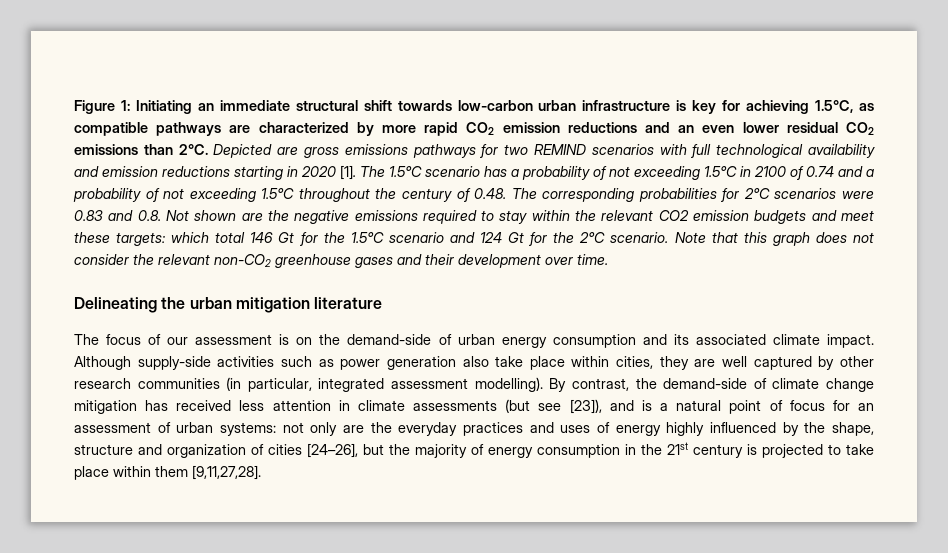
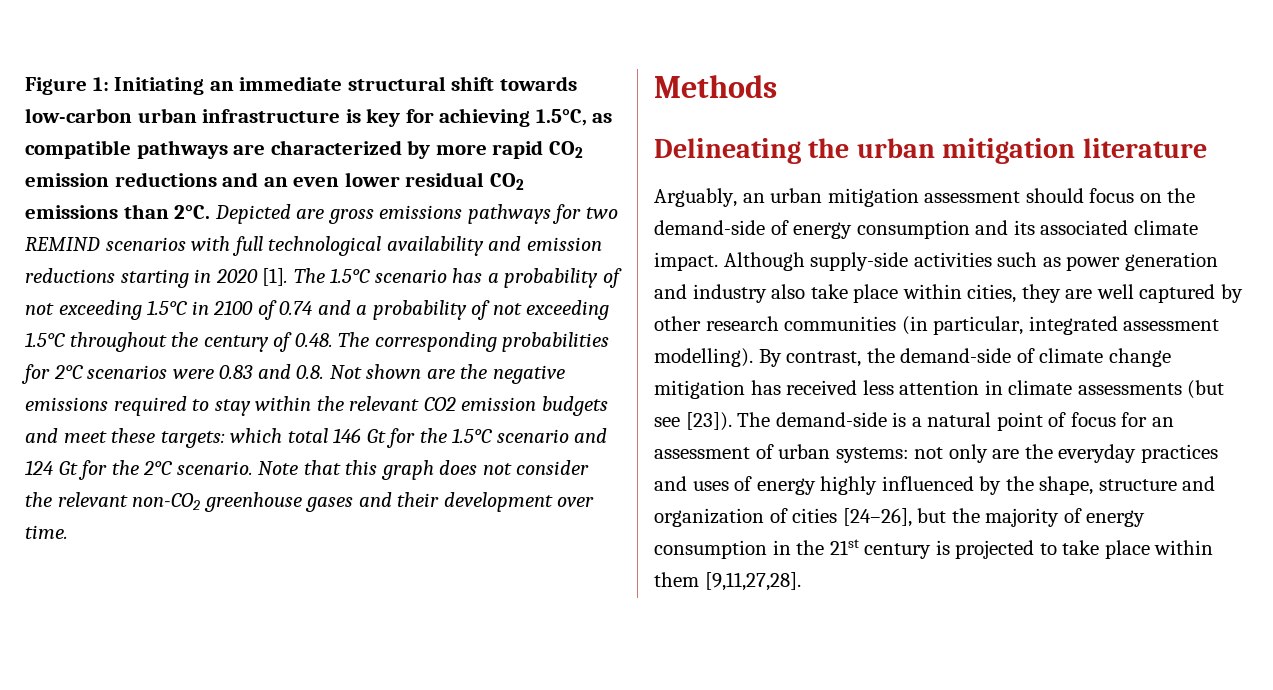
(608, 259) none -> [654,75,777,98] // Methods
[74,334,290,345] The focus of our assessment is -> [654,188,1135,207] Arguably, an urban mitigation assessment should focus
[457,334,495,345] urban -> (789, 227) none
(456, 363) none -> [654,284,767,303] and industry
[569,399,634,414] [23]), and -> [685,412,887,431] [23]). The demand-side

